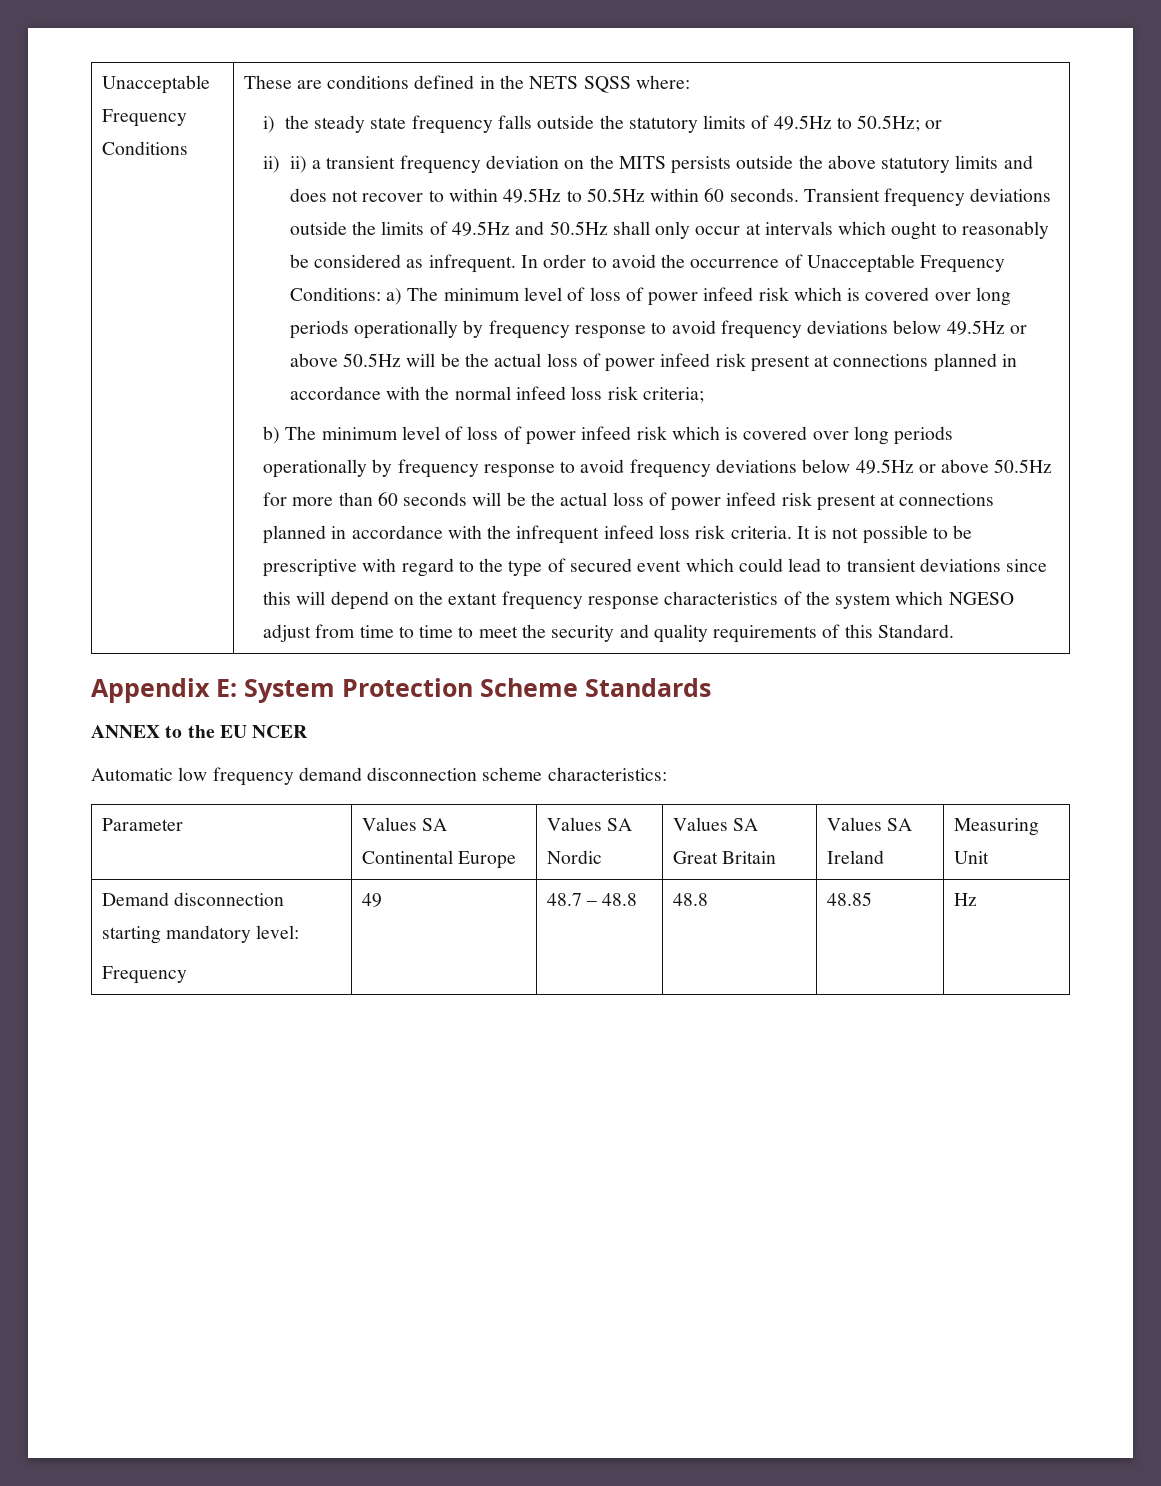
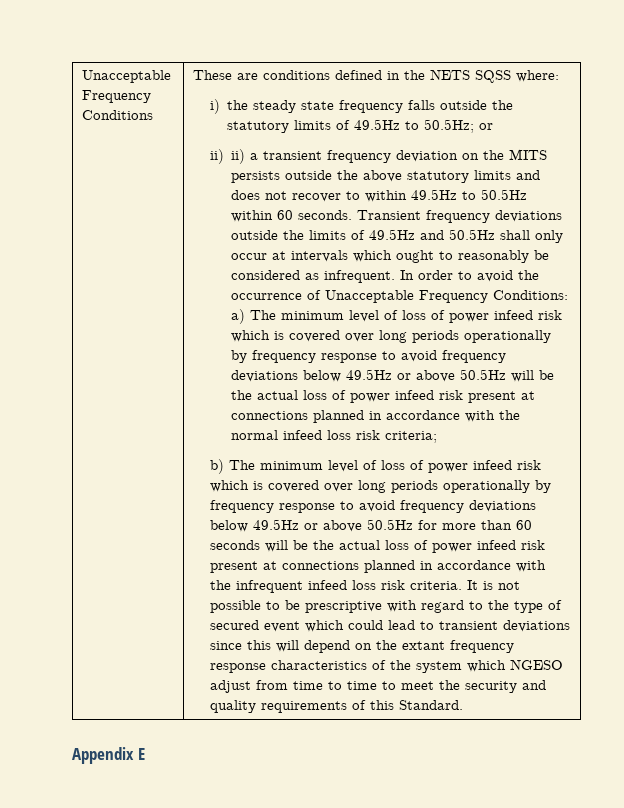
[216,678,711,703] [91,725,308,738] [91,767,667,786] [101,818,183,831] [361,817,447,831] [361,850,516,869] [546,817,632,831] [546,850,602,864] [672,817,758,831] [672,851,776,864] [826,817,912,831] [826,850,884,864] [953,818,1039,836] [953,851,989,864] [101,892,284,906] [101,925,300,944] [101,966,187,984] [361,893,382,907] [546,893,638,906] [672,893,708,906] [826,892,872,906] [953,893,977,906] E: System Protection Scheme Standards // ANNEX to the EU NCER // Automatic low frequency demand disconnection scheme characteristics: // Parameter | Values SA Continental Europe | Values SA Nordic | Values SA Great Britain | Values SA Ireland | Measuring Unit // Demand disconnection starting mandatory level: // Frequency | 49 | 48.7 – 48.8 | 48.8 | 48.85 | Hz -> [137,748,145,760] E

